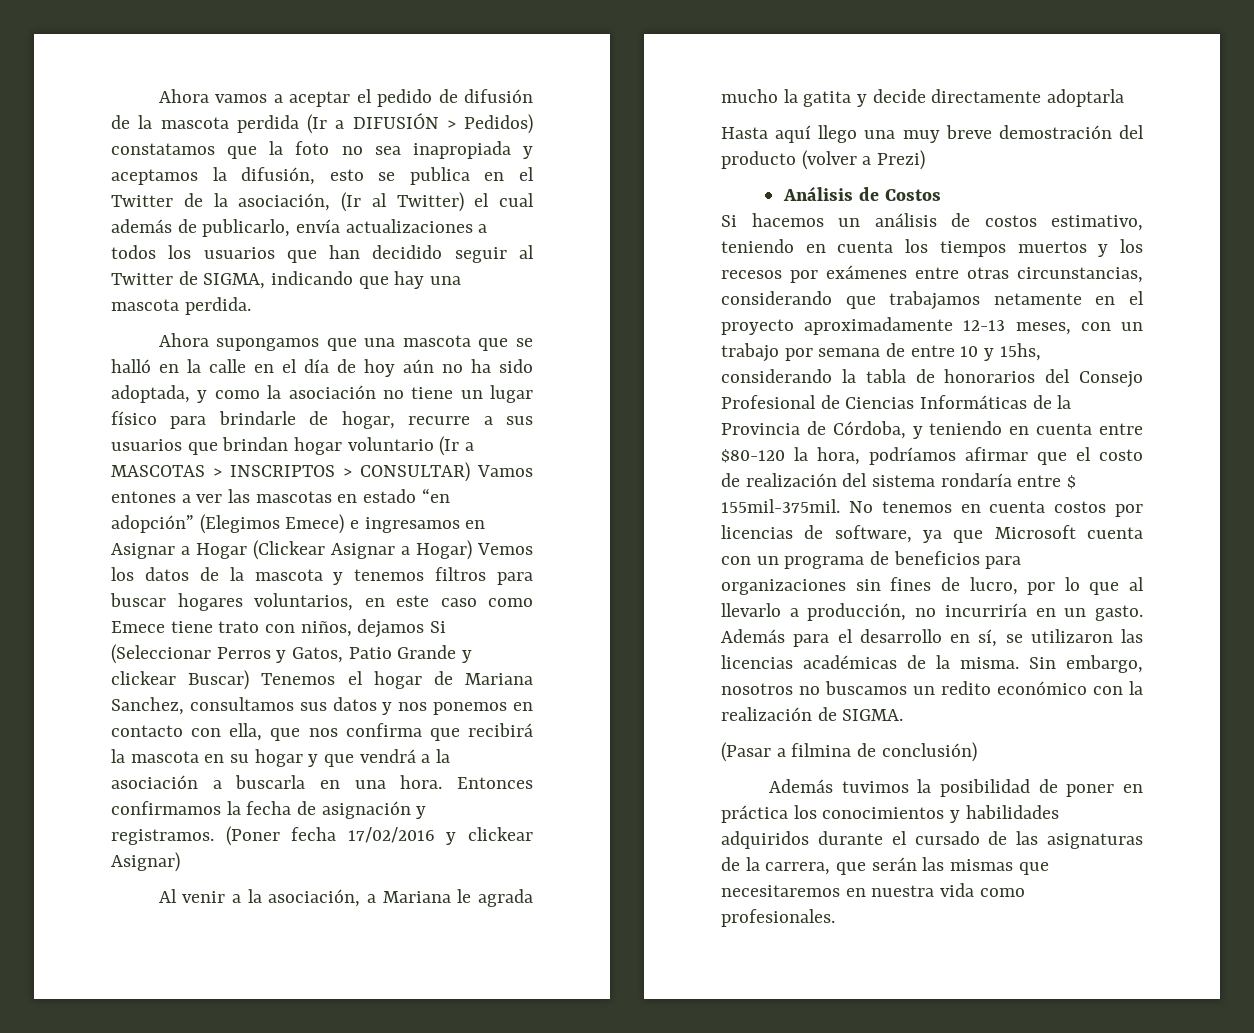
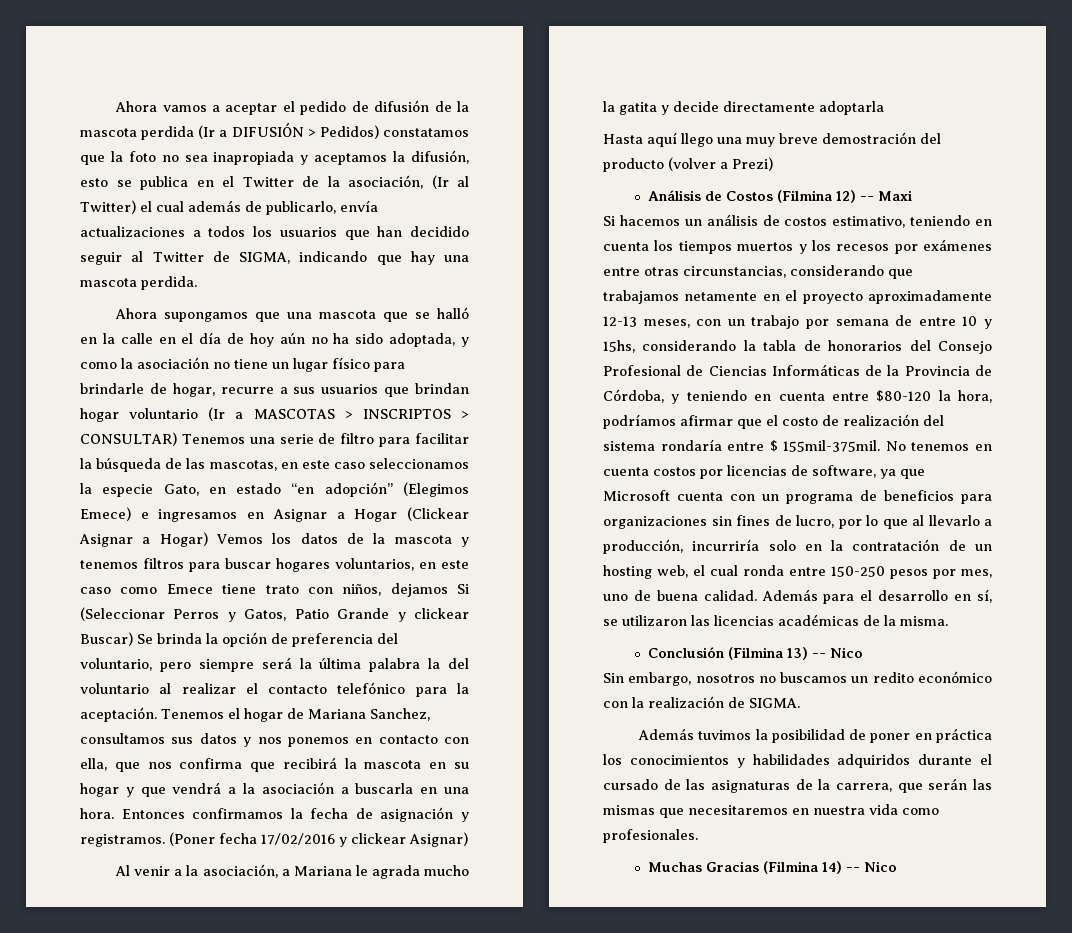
[477,465,533,477] [111,489,332,503] Vamos entones a ver las mascotas -> [181,433,470,447] [80,458,469,472] [80,483,199,497] Tenemos una serie de filtro para facilitar la búsqueda de las mascotas, en este caso seleccionamos la especie Gato,
(250, 680) none -> [137,632,398,647] [80,657,469,672] [80,682,469,697] [80,707,157,722] Se brinda la opción de preferencia del voluntario, pero siempre será la última palabra la del voluntario al realizar el contacto telefónico para la aceptación.
(941, 195) none -> [776,190,912,203] (Filmina 12) -- Maxi
[915,603,1143,621] no incurriría en un gasto. -> [692,539,992,551] [603,565,992,579] [603,590,757,601] incurriría solo en la contratación de un hosting web, el cual ronda entre 150-250 pesos por mes, uno de buena calidad.
(1019, 663) none -> [647,647,863,660] // Conclusión (Filmina 13) -- Nico //
[721,742,977,762] // (Pasar a filmina de conclusión) -> (800, 703) none
(835, 918) none -> [647,861,897,874] // Muchas Gracias (Filmina 14) -- Nico

